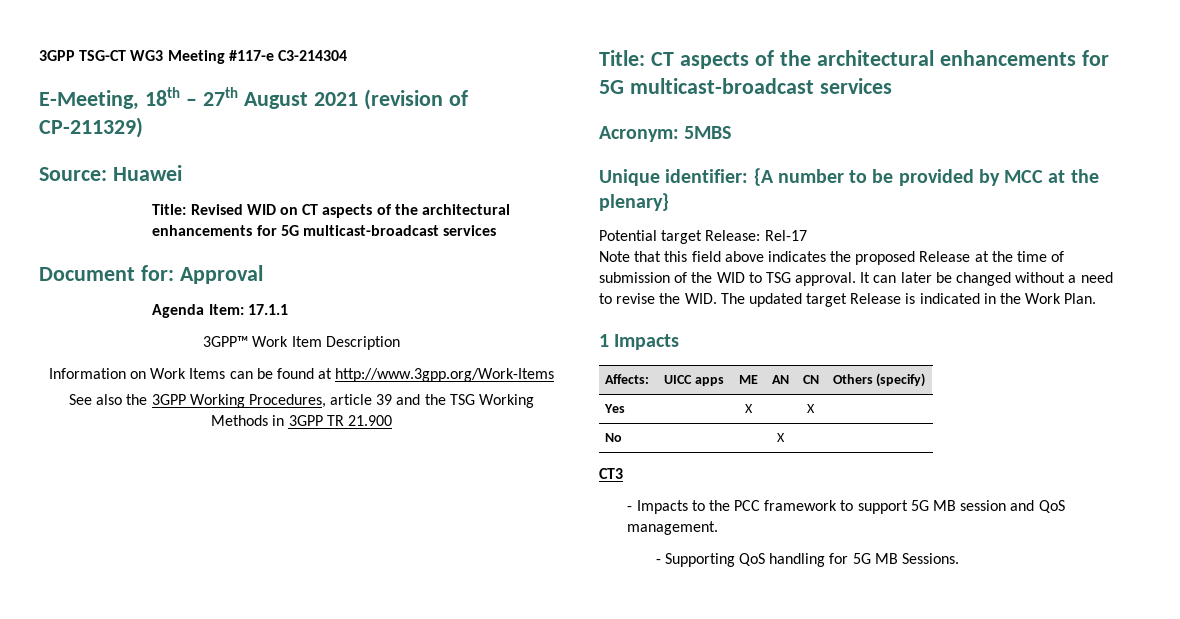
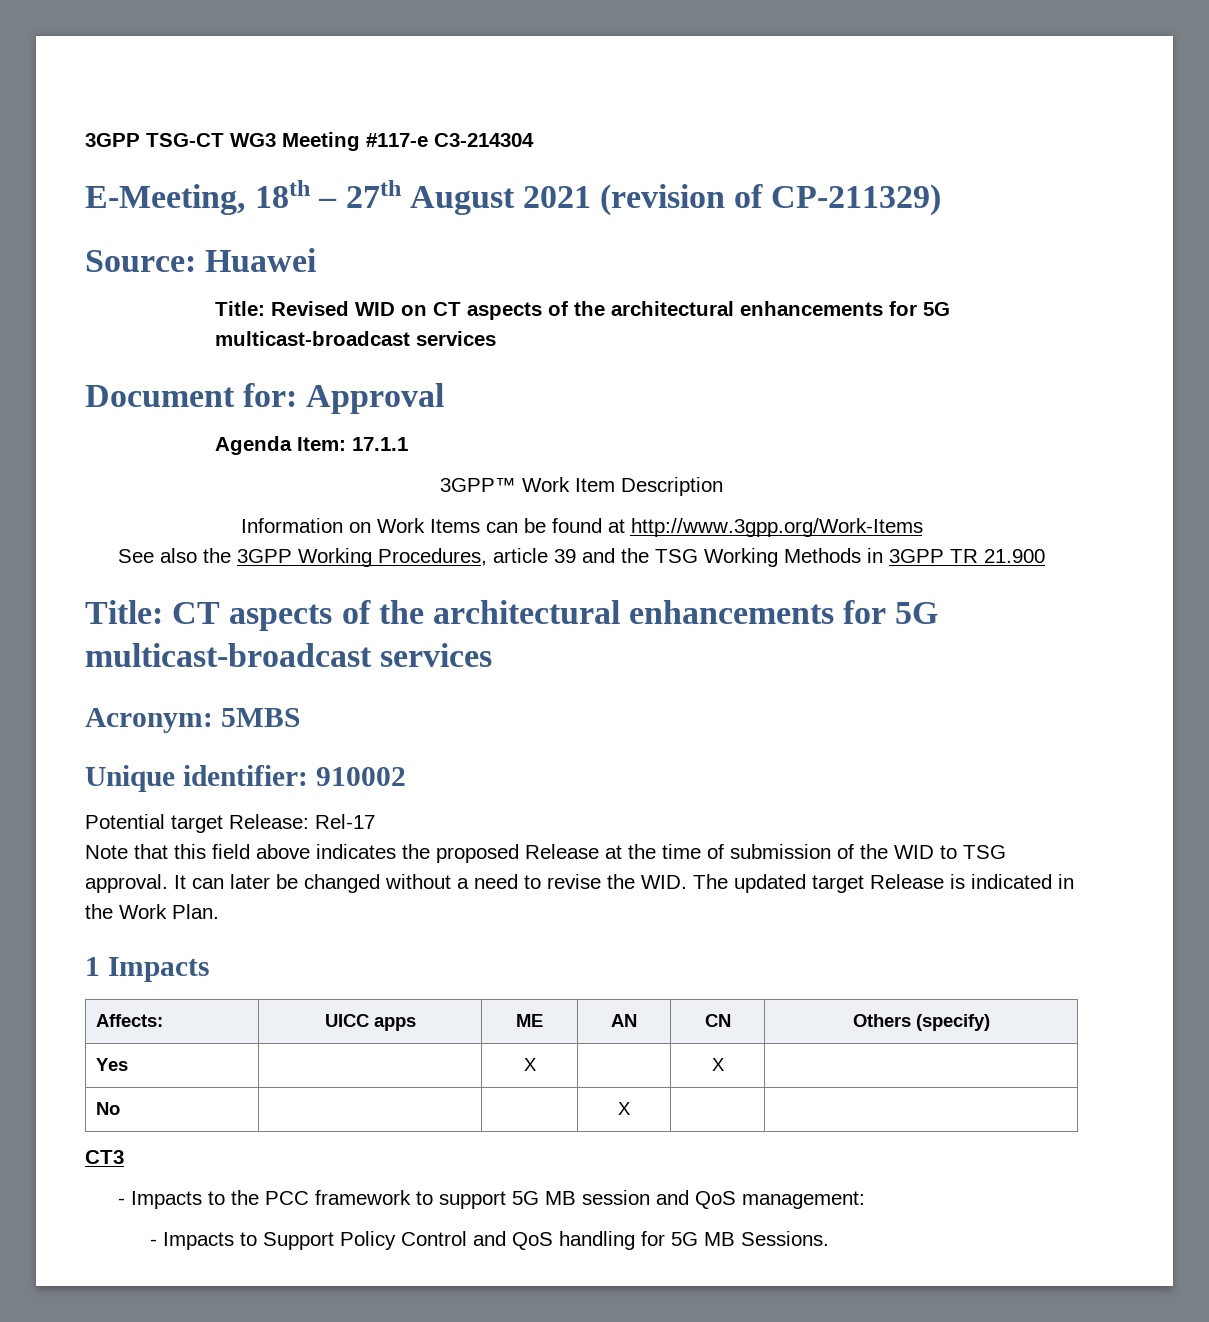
[753,168,1099,186] [599,193,669,211] {A number to be provided by MCC at the plenary} -> [315,767,406,786] 910002
[627,521,719,535] [655,553,735,567] management. // - Supporting -> [741,1191,865,1209] [150,1231,507,1250] management: // - Impacts to Support Policy Control and

